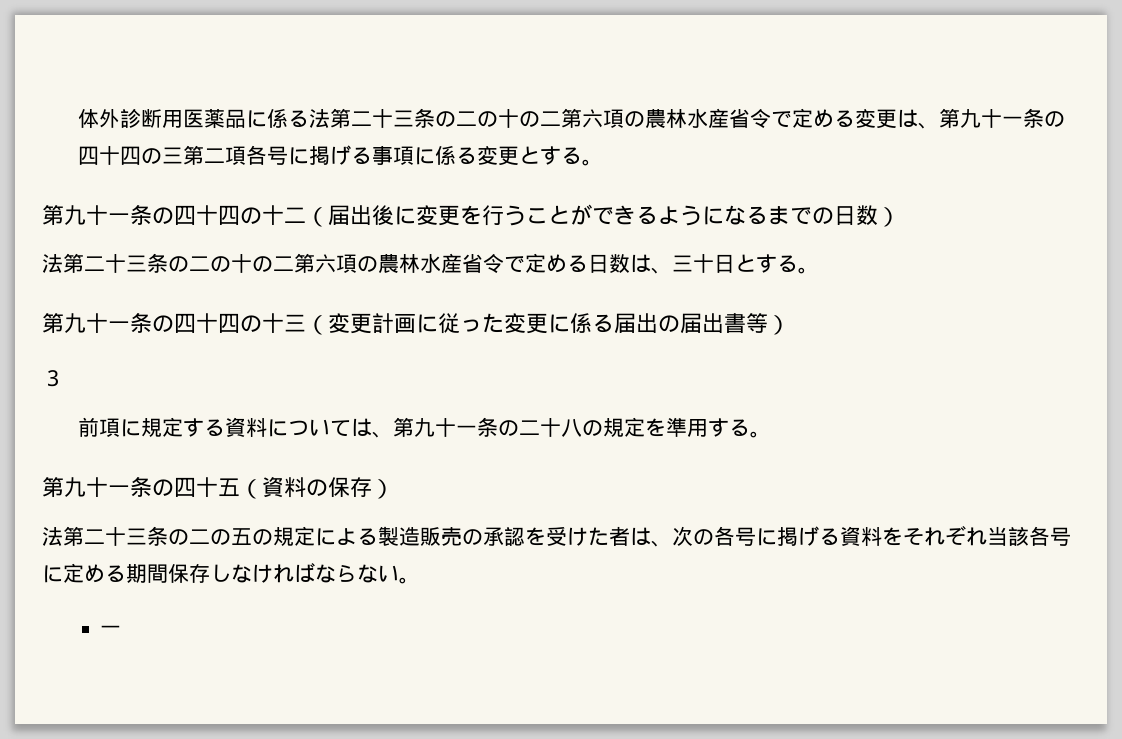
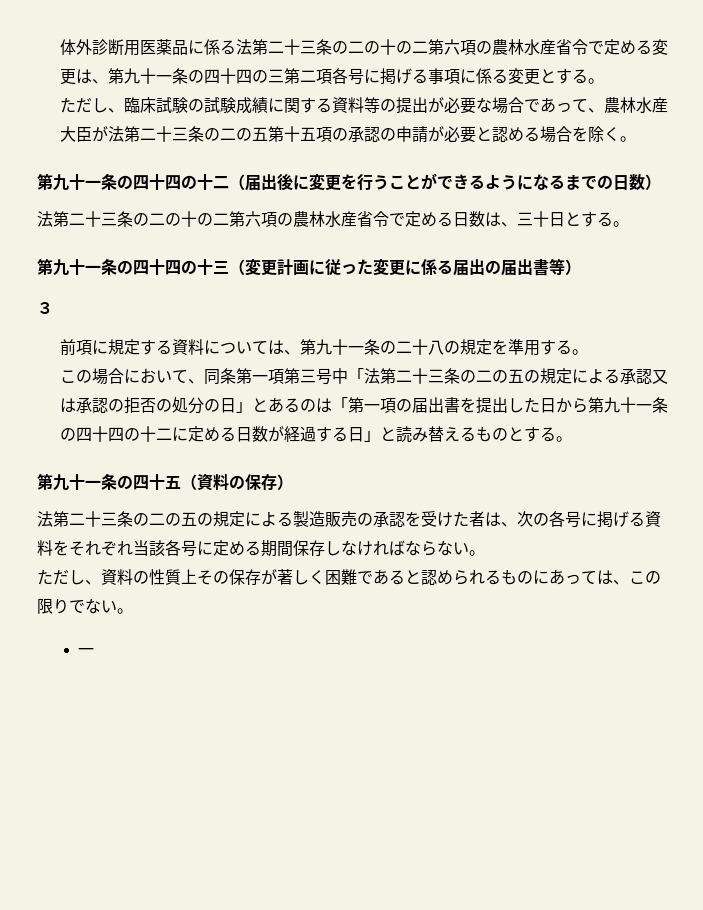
(603, 162) none -> [60,97,669,114] [60,126,637,143] // ただし、臨床試験の試験成績に関する資料等の提出が必要な場合であって、農林水産大臣が法第二十三条の二の五第十五項の承認の申請が必要と認める場合を除く。
(771, 434) none -> [60,368,669,385] [60,397,669,414] [60,426,573,442] // この場合において、同条第一項第三号中「法第二十三条の二の五の規定による承認又は承認の拒否の処分の日」とあるのは「第一項の届出書を提出した日から第九十一条の四十四の十二に定める日数が経過する日」と読み替えるものとする。
(420, 580) none -> [37,569,661,585] [37,598,133,614] // ただし、資料の性質上その保存が著しく困難であると認められるものにあっては、この限りでない。

